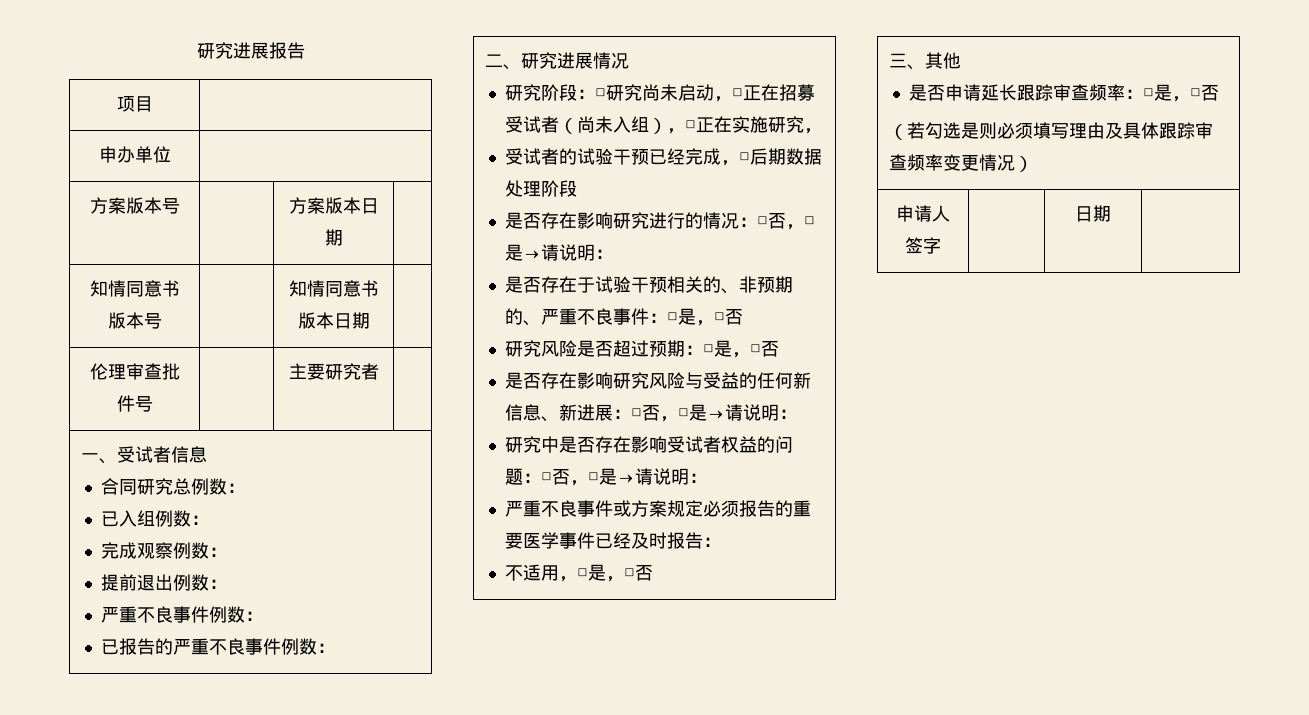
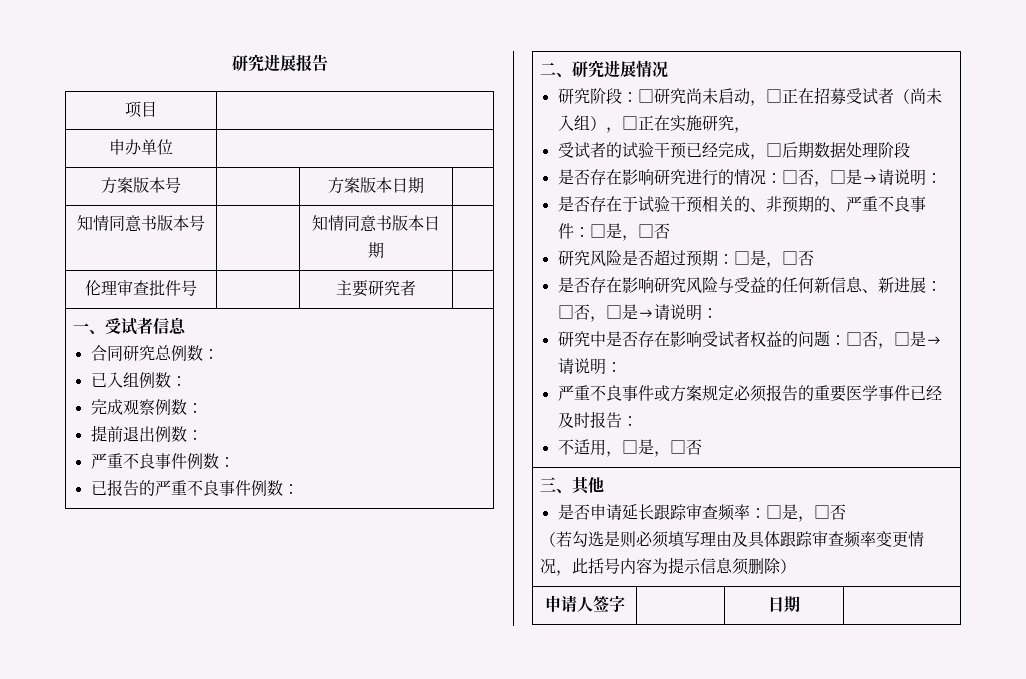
(1016, 162) none -> [556,557,782,576] ，此括号内容为提示信息须删除

